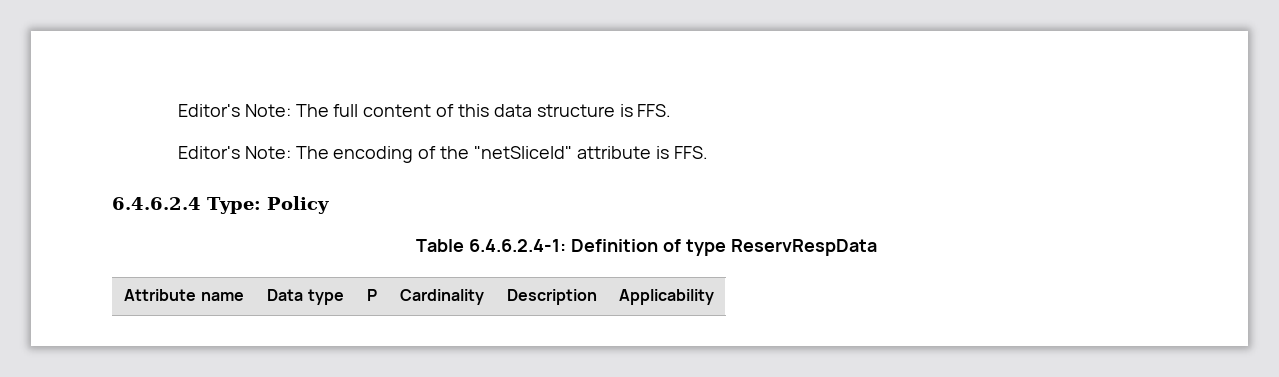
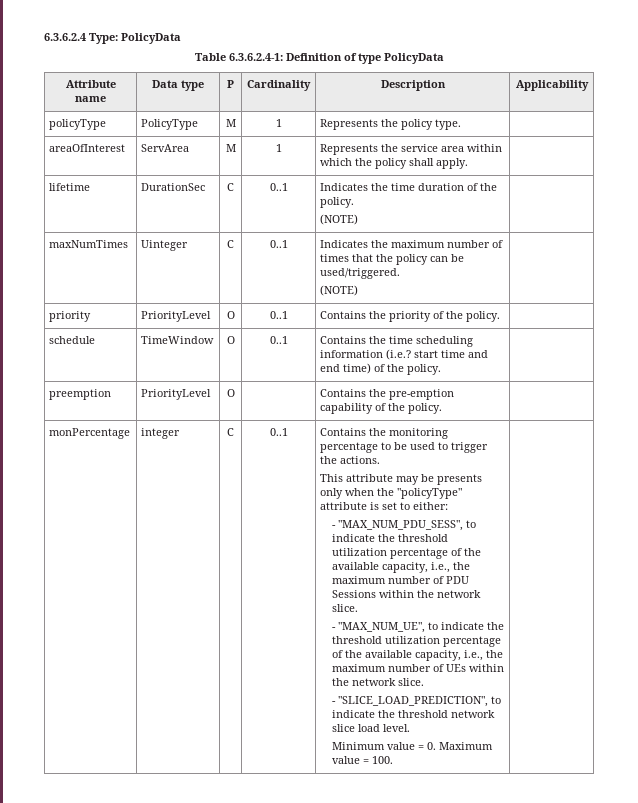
[177,104,672,117] [177,146,708,163] [112,196,329,214] Editor's Note: The full content of this data structure is FFS. // Editor's Note: The encoding of the "netSliceId" attribute is FFS. // 6.4.6.2.4 Type: Policy -> [44,33,181,44] 6.3.6.2.4 Type: PolicyData
[469,239,567,252] 6.4.6.2.4-1: -> [228,53,283,61] 6.3.6.2.4-1:
[730,239,877,256] ReservRespData -> [383,53,444,64] PolicyData
(714, 297) none -> [49,119,107,130] [141,119,199,130] [225,119,236,127] [275,119,282,127] [320,119,462,130] [49,144,126,152] [141,144,190,152] [225,144,236,152] [275,144,282,152] [320,144,503,155] [320,158,469,169] [49,183,91,191] [141,183,206,191] [227,183,234,191] [269,183,288,191] [320,183,498,191] [320,197,355,208] [320,214,359,225] [49,240,129,248] [141,240,189,251] [227,240,234,248] [269,240,288,248] [320,240,504,248] [320,254,465,265] [320,268,401,279] [320,285,359,296] [49,311,92,322] [141,311,212,322] [226,311,235,319] [269,311,288,319] [320,311,501,322] [49,336,96,344] [141,336,215,344] [226,336,235,344] [269,336,288,344] [320,336,474,347] [320,349,489,360] [320,363,442,375] [49,389,112,400] [141,389,212,400] [226,389,235,397] [320,389,455,400] [320,403,443,414] [49,428,131,439] [141,428,181,439] [227,428,234,436] [269,428,288,436] [320,428,449,439] [320,442,489,453] [320,456,381,464] [320,474,483,485] [320,488,463,499] [320,502,449,510] [331,520,476,531] [331,534,448,542] [331,548,481,559] [331,562,470,573] [331,576,469,584] [331,590,481,598] [331,604,358,612] [331,622,504,633] [331,636,501,647] [331,650,503,661] [331,664,504,672] [331,678,424,686] [331,696,501,707] [331,710,495,718] [331,724,410,732] [331,742,493,750] [331,756,393,764] // policyType | PolicyType | M | 1 | Represents the policy type. | // areaOfInterest | ServArea | M | 1 | Represents the service area within which the policy shall apply. | // lifetime | DurationSec | C | 0..1 | Indicates the time duration of the policy. // (NOTE) | // maxNumTimes | Uinteger | C | 0..1 | Indicates the maximum number of times that the policy can be used/triggered. // (NOTE) | // priority | PriorityLevel | O | 0..1 | Contains the priority of the policy. | // schedule | TimeWindow | O | 0..1 | Contains the time scheduling information (i.e.? start time and end time) of the policy. | // preemption | PriorityLevel | O | | Contains the pre-emption capability of the policy. | // monPercentage | integer | C | 0..1 | Contains the monitoring percentage to be used to trigger the actions. // This attribute may be presents only when the "policyType" attribute is set to either: // - "MAX_NUM_PDU_SESS", to indicate the threshold utilization percentage of the available capacity, i.e., the maximum number of PDU Sessions within the network slice. // - "MAX_NUM_UE", to indicate the threshold utilization percentage of the available capacity, i.e., the maximum number of UEs within the network slice. // - "SLICE_LOAD_PREDICTION", to indicate the threshold network slice load level. // Minimum value = 0. Maximum value = 100. |

